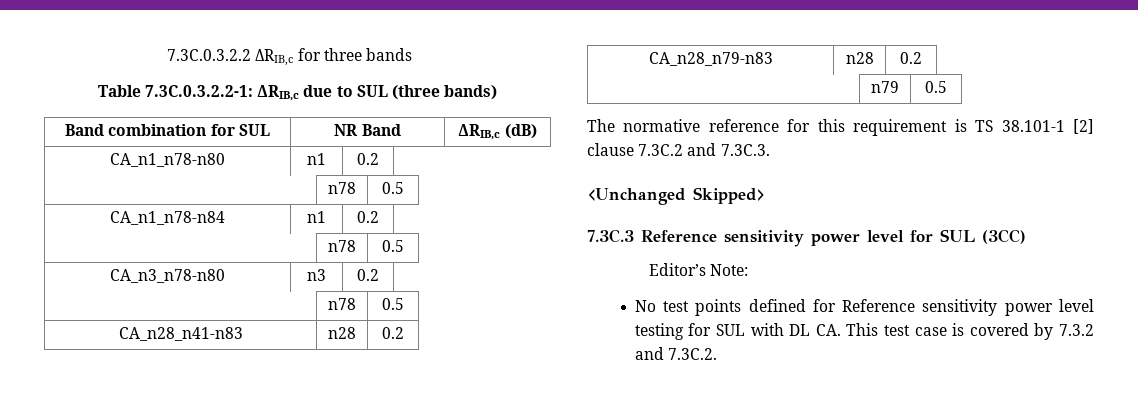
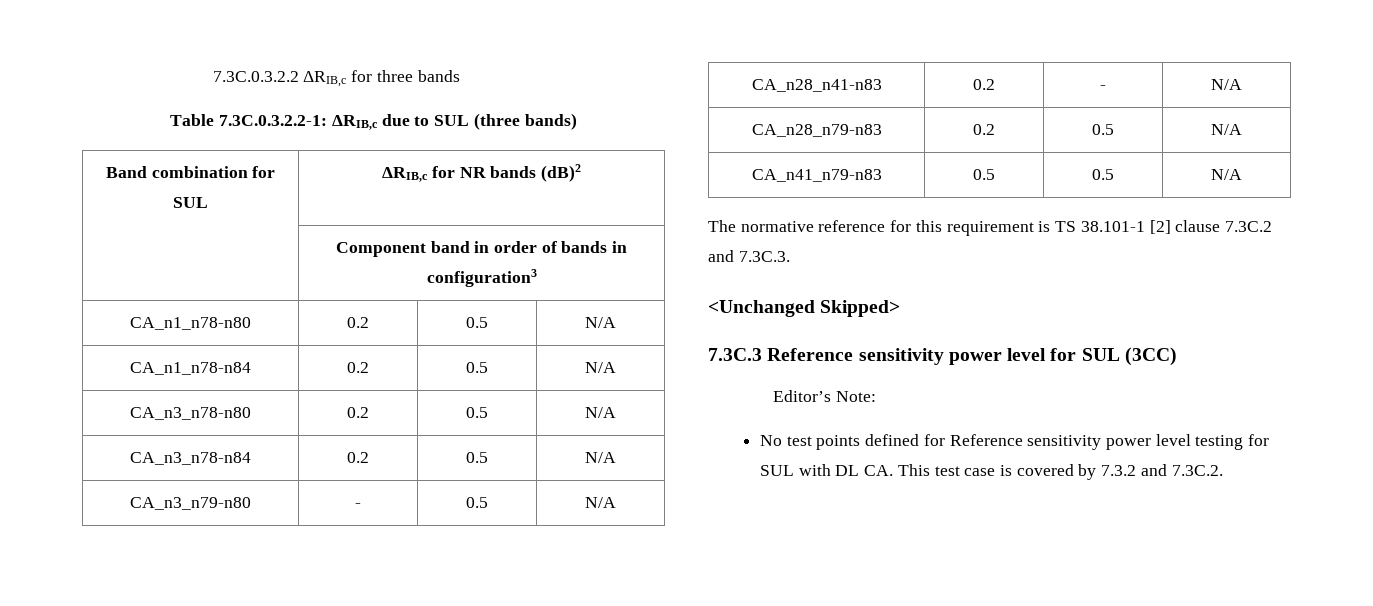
[334,124,401,136] [458,124,537,140] NR Band | ΔRIB,c (dB) -> [382,164,581,182] [335,241,628,257] [426,269,537,287] ΔRIB,c for NR bands (dB)2 // | Component band in order of bands in configuration3
[307,153,326,165] [357,153,379,165] [328,182,356,194] [382,182,404,194] | n1 | 0.2 // | n78 | 0.5 -> [347,317,369,328] [466,317,488,328] [585,317,616,328] | 0.2 | 0.5 | N/A
[307,211,326,223] [357,211,379,223] [328,240,356,252] [382,240,404,252] | n1 | 0.2 // | n78 | 0.5 -> [347,362,369,373] [466,362,488,373] [585,362,616,373] | 0.2 | 0.5 | N/A
[307,269,326,281] [357,269,379,281] [328,298,356,310] [382,298,404,310] [118,327,243,341] [328,327,356,339] [382,327,404,339] n3 | 0.2 // | n78 | 0.5 // CA_n28_n41-n83 | n28 | 0.2 -> [347,407,369,418] [466,407,488,418] [585,407,616,418] [130,452,251,465] [347,452,369,463] [466,452,488,463] [585,452,616,463] [130,497,251,510] [355,503,361,508] [466,497,488,508] [585,497,616,508] [751,79,882,92] [973,79,995,90] [1100,85,1106,90] [1211,79,1242,90] 0.2 | 0.5 | N/A // CA_n3_n78-n84 | 0.2 | 0.5 | N/A // CA_n3_n79-n80 | - | 0.5 | N/A // CA_n28_n41-n83 | 0.2 | - | N/A
[845,52,874,64] [900,52,922,64] [871,81,899,93] [925,81,947,93] | n28 | 0.2 // | n79 | 0.5 -> [973,124,995,135] [1092,124,1114,135] [1211,124,1242,135] [751,169,882,182] [973,169,995,180] [1092,169,1114,180] [1211,169,1242,180] | 0.2 | 0.5 | N/A // CA_n41_n79-n83 | 0.5 | 0.5 | N/A

